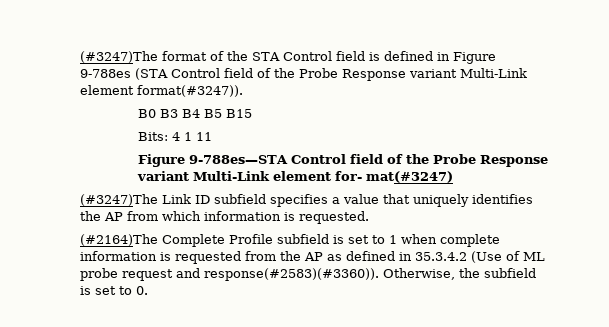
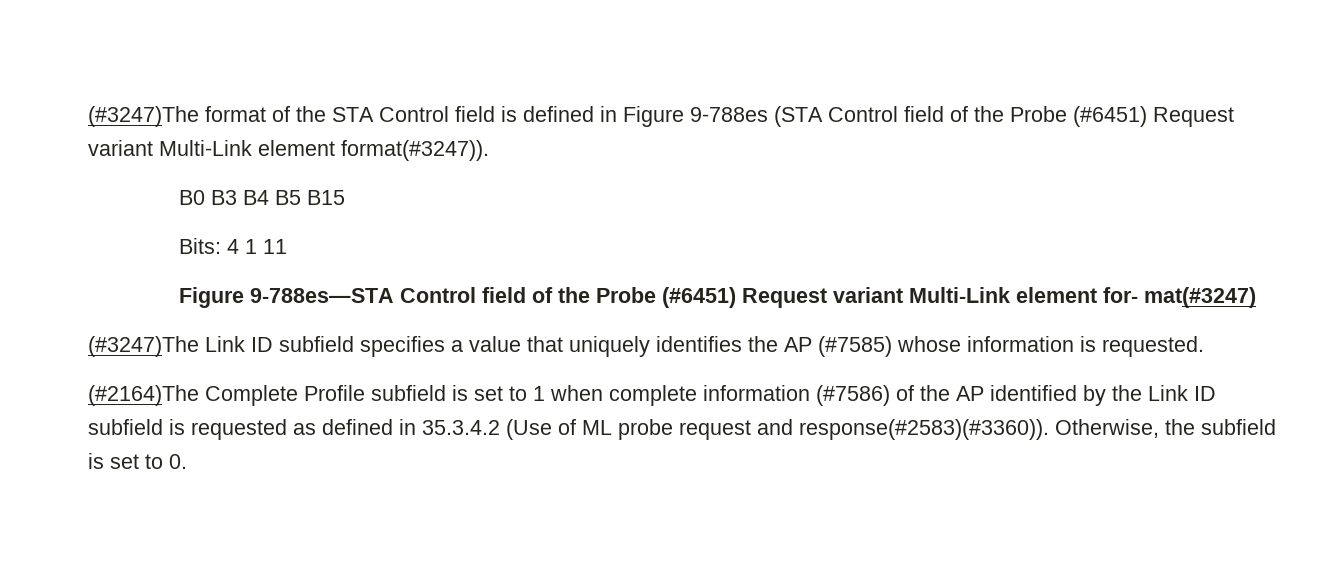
[342,69,407,81] Response -> [1073,106,1235,127] (#6451) Request
[479,155,548,167] Response -> [662,287,828,308] (#6451) Request
[127,211,202,221] from which -> [818,336,962,357] (#7585) whose
[160,251,324,264] is requested from the AP -> [816,385,1217,406] [88,419,288,440] (#7586) of the AP identified by the Link ID subfield is requested

